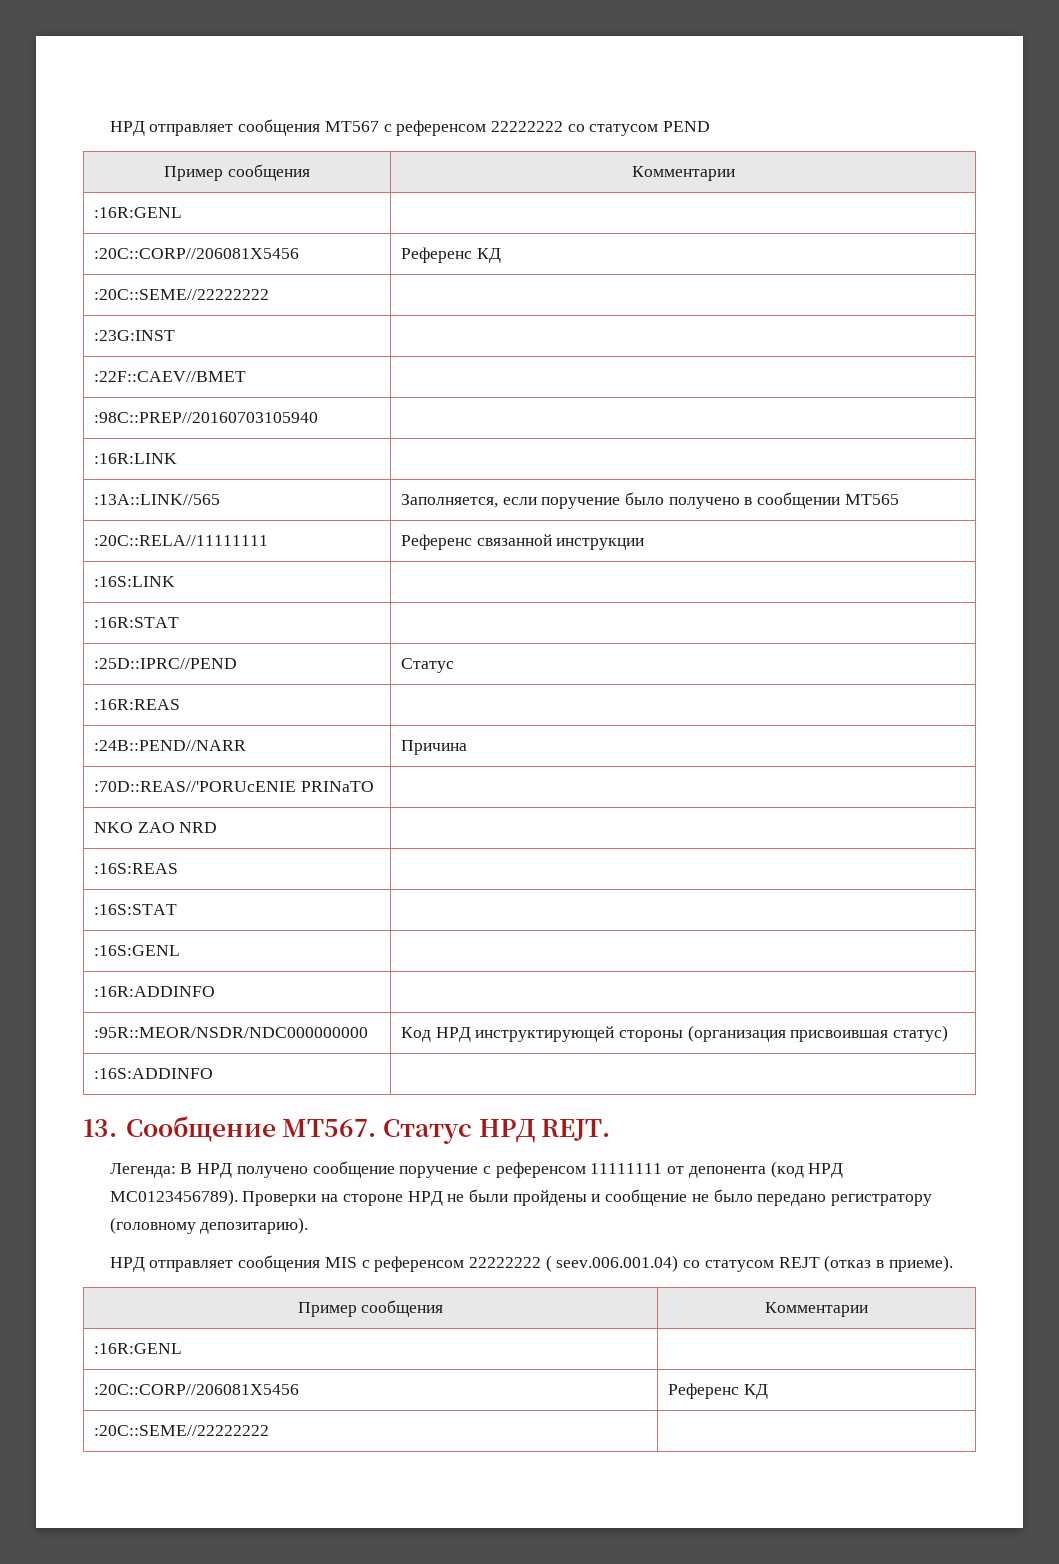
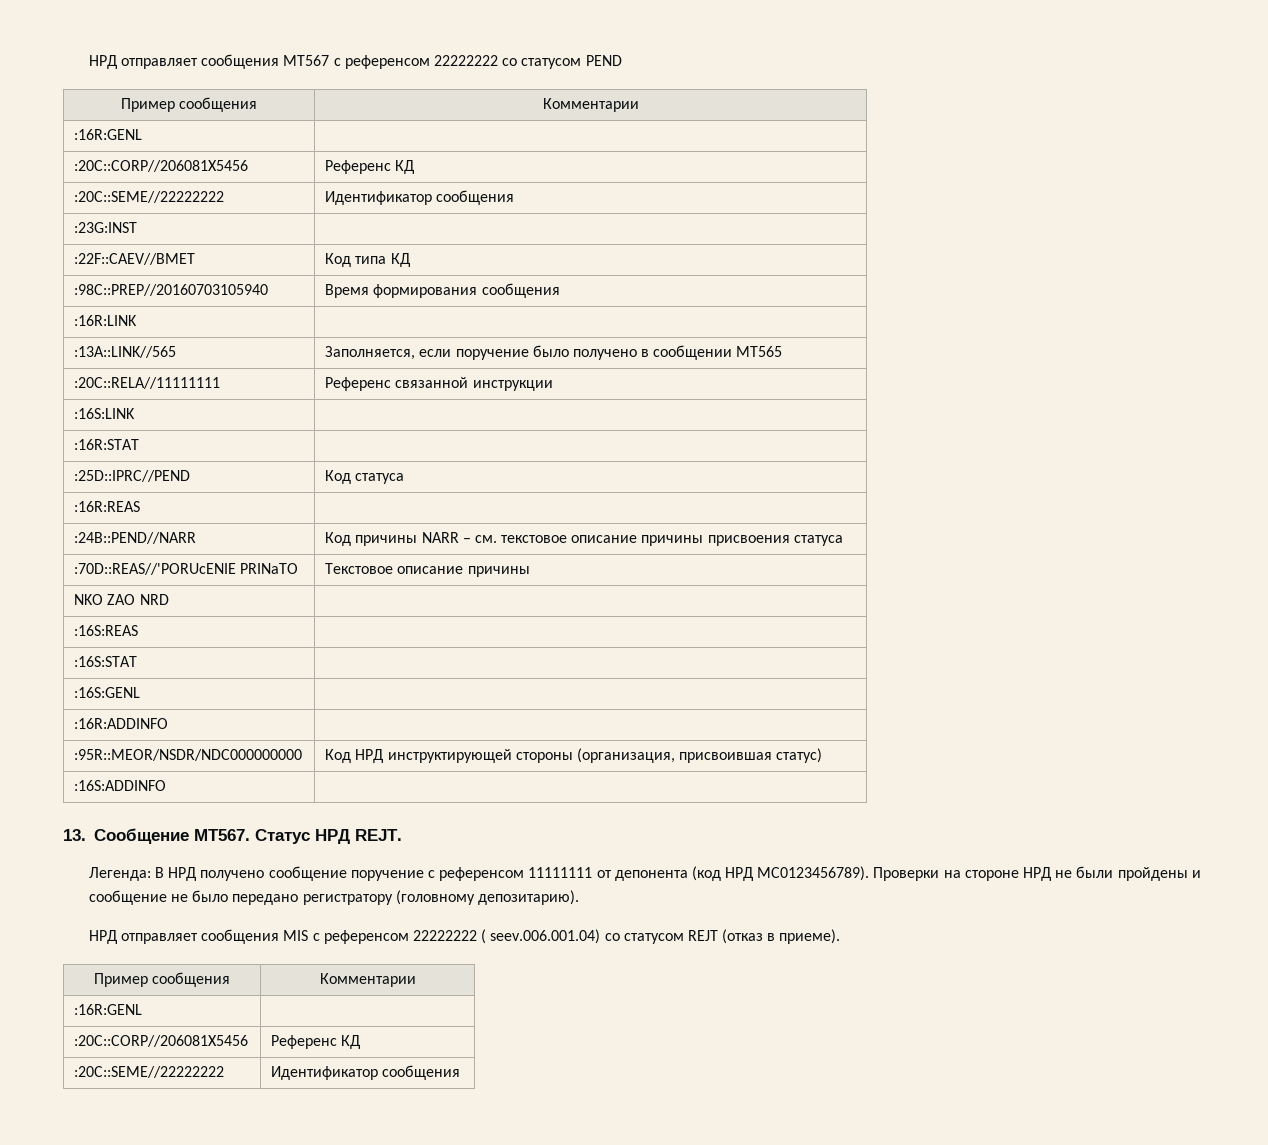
(269, 294) none -> [325,190,515,205] Идентификатор сообщения
[93,412,318,423] // :98C::PREP//20160703105940 | -> [325,253,410,267] [74,284,269,296] [325,283,560,298] Код типа КД // :98C::PREP//20160703105940 | Время формирования сообщения
[400,658,454,673] Статус -> [325,470,405,484] Код статуса
[400,740,467,755] Причина -> [325,532,843,546] Код причины NARR – см. текстовое описание причины присвоения статуса
(374, 786) none -> [325,563,530,577] Текстовое описание причины
[687,1025,786,1042] (организация -> [576,748,675,763] (организация,
(269, 1430) none -> [271,1065,461,1080] Идентификатор сообщения

